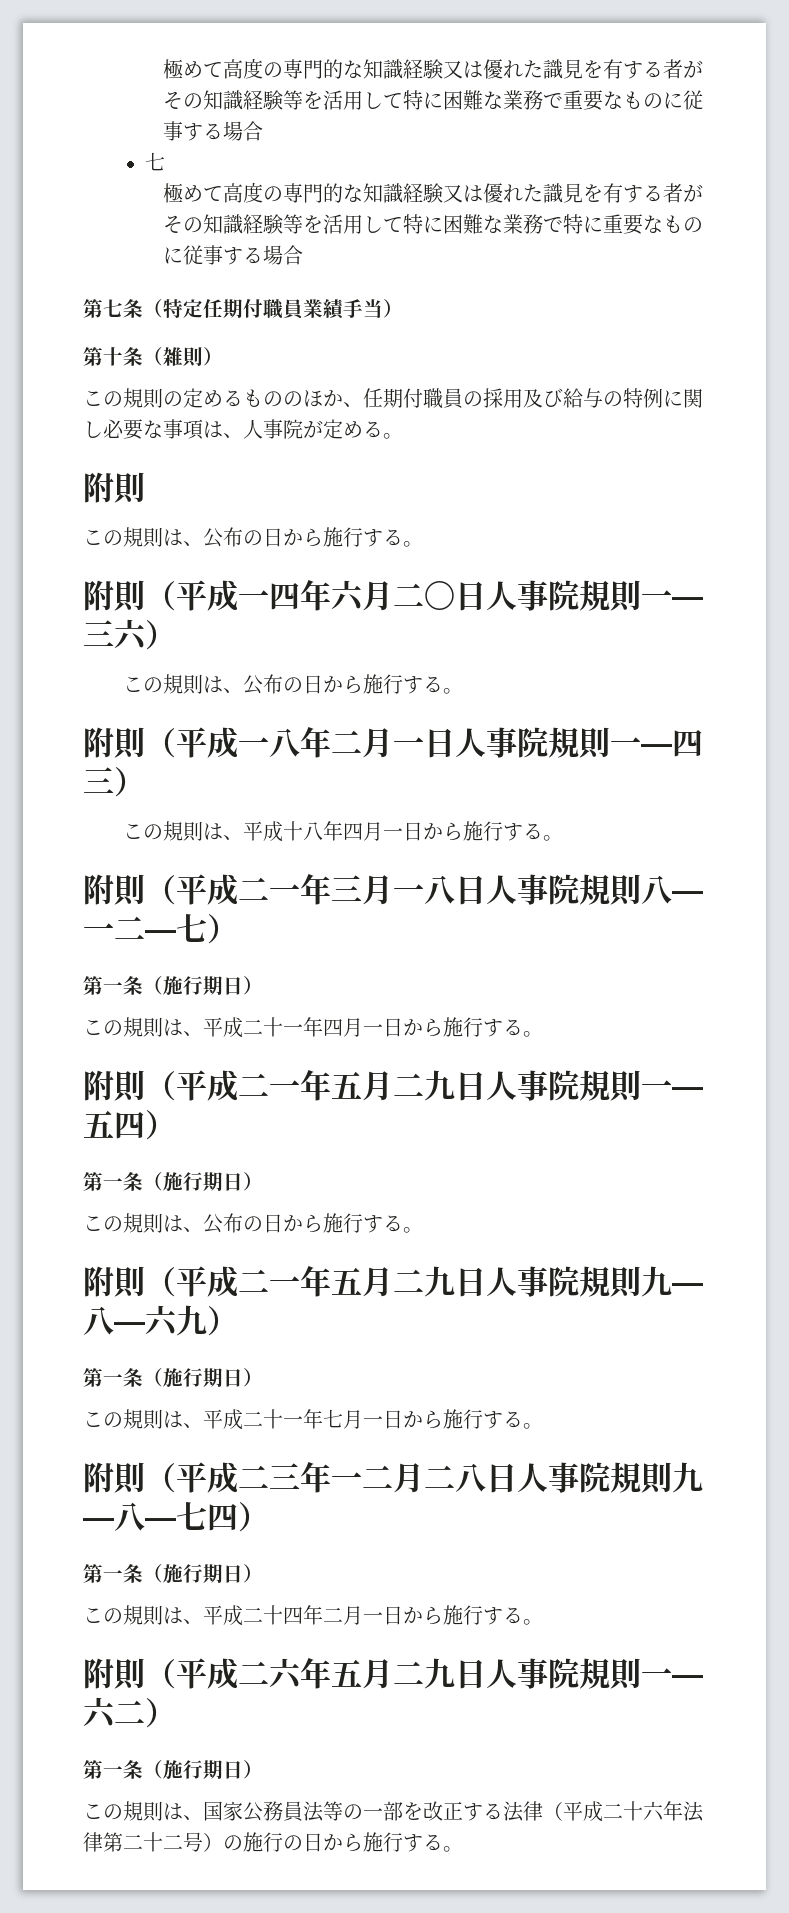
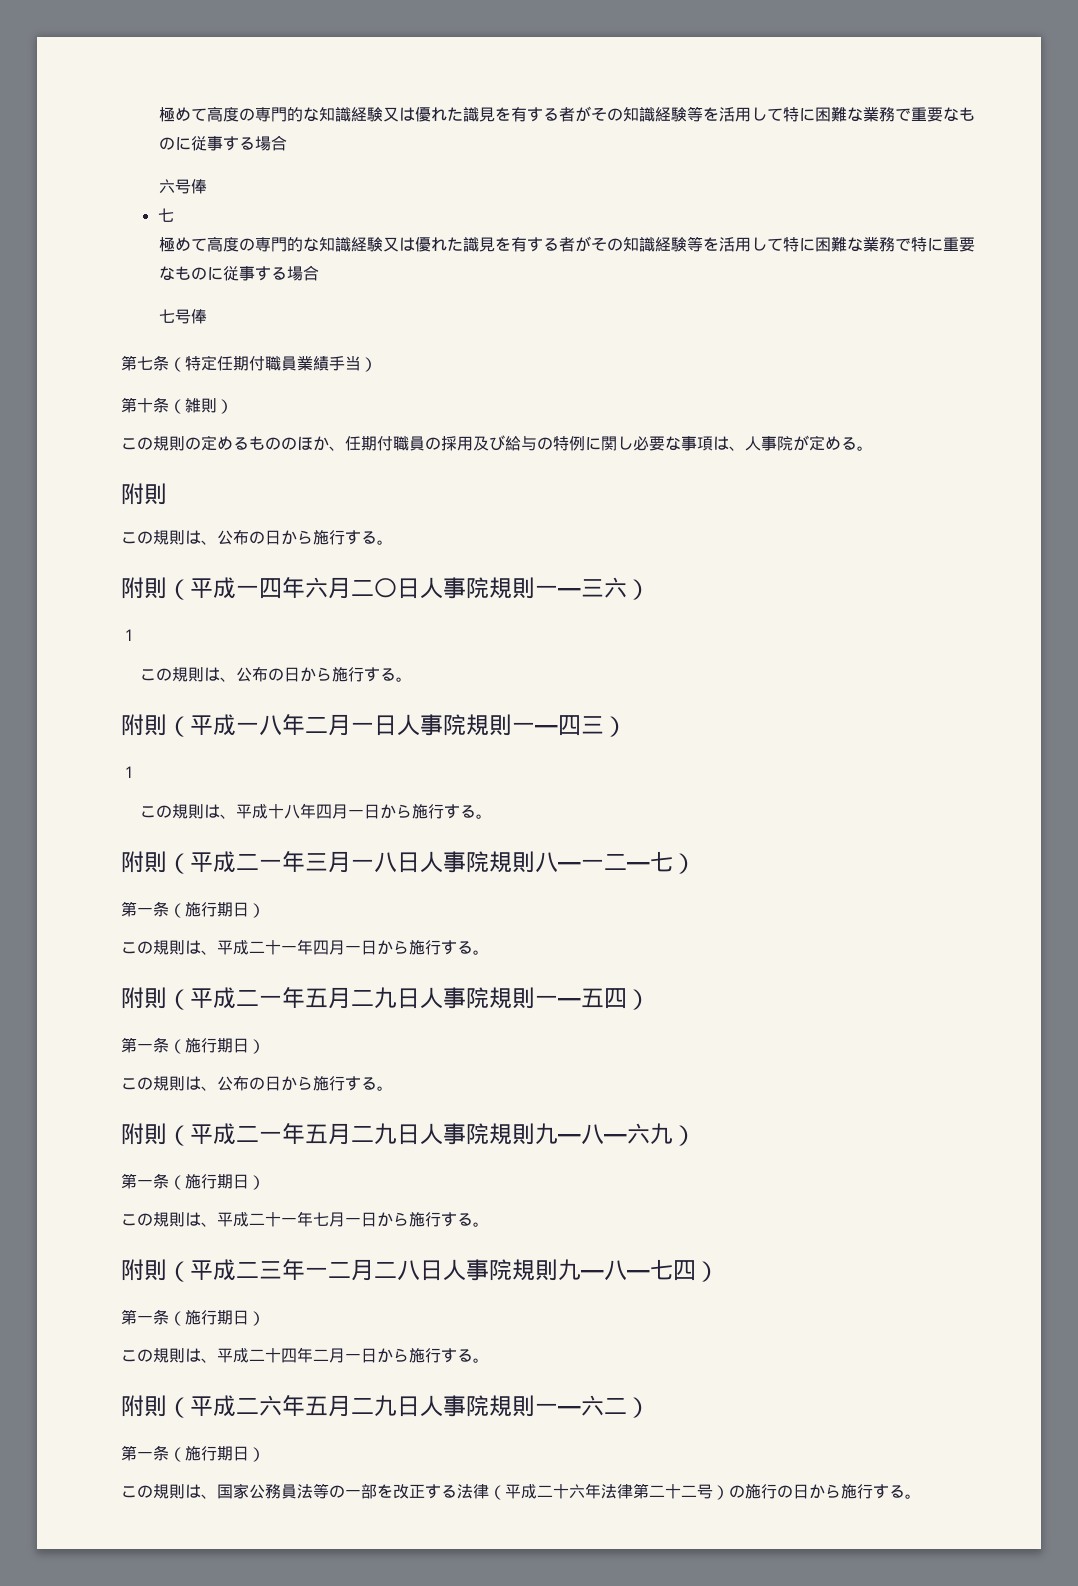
(263, 131) none -> [159,179,208,194] // 六号俸
(303, 255) none -> [159,309,208,324] // 七号俸
(176, 635) none -> [121,629,137,641] // １
(145, 782) none -> [121,766,137,778] // １

